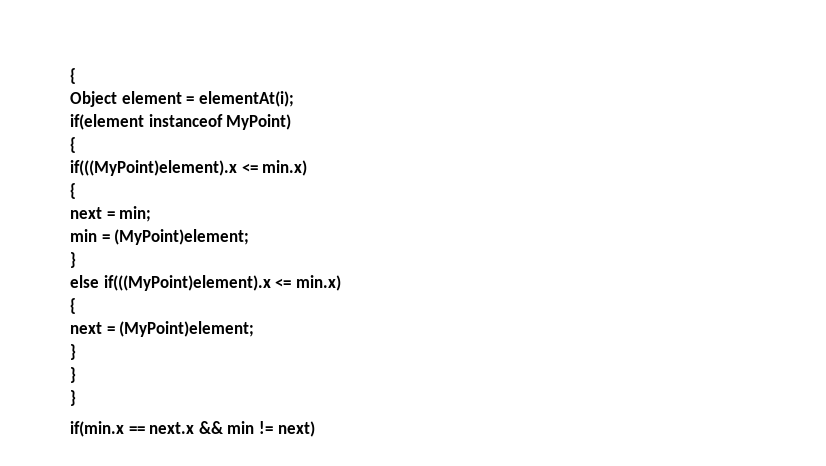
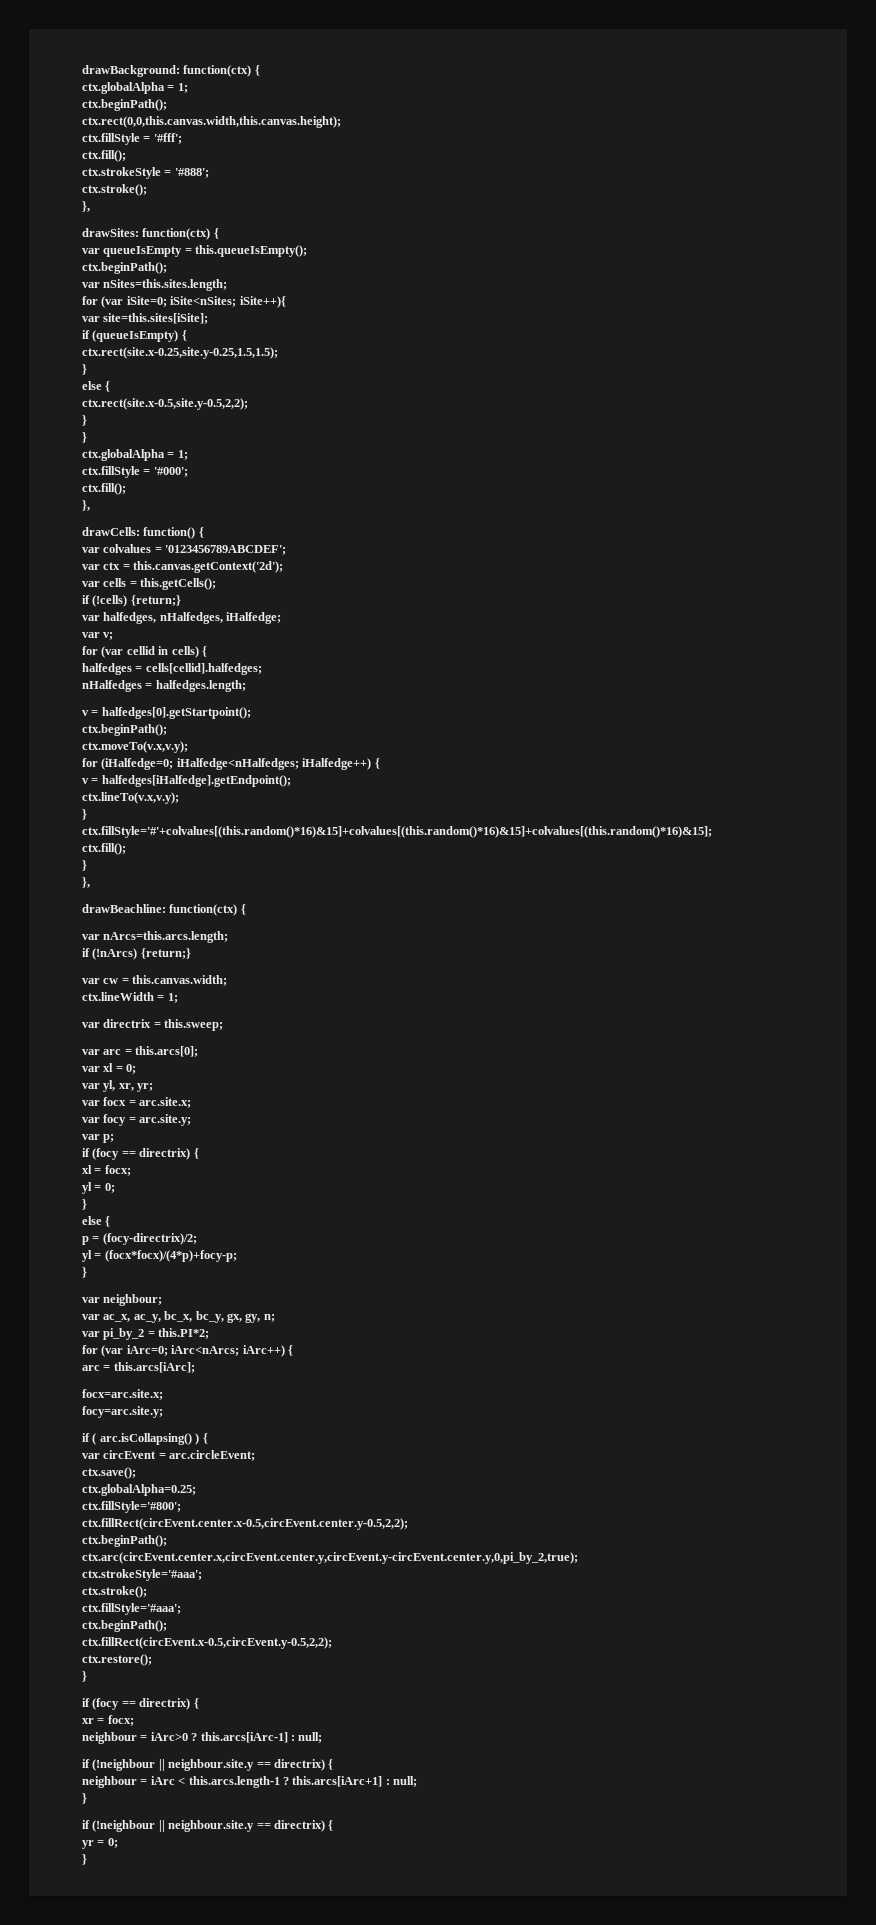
[70,68,76,84] [70,91,294,107] [70,114,292,130] [70,137,76,153] [70,160,308,176] [70,183,76,199] [70,206,152,222] [70,229,250,245] [70,252,76,268] [70,275,341,291] [70,298,76,314] [70,321,255,337] [70,344,76,360] [70,367,76,383] [70,390,76,406] [70,421,315,437] { // Object element = elementAt(i); // if(element instanceof MyPoint) // { // if(((MyPoint)element).x <= min.x) // { // next = min; // min = (MyPoint)element; // } // else if(((MyPoint)element).x <= min.x) // { // next = (MyPoint)element; // } // } // } // if(min.x == next.x && min != next) -> [82,65,260,77] [82,82,188,94] [82,99,167,111] [82,116,341,128] [82,133,182,145] [82,150,126,162] [82,167,209,179] [82,184,147,196] [82,201,90,212] [82,228,219,240] [82,245,308,257] [82,262,167,274] [82,279,228,291] [82,296,286,308] [82,313,209,324] [82,330,187,342] [82,347,278,359] [82,364,87,375] [82,381,111,392] [82,398,248,410] [82,415,87,426] [82,432,87,443] [82,449,188,461] [82,466,188,478] [82,483,126,495] [82,500,90,511] [82,527,204,539] [82,544,287,555] [82,561,284,573] [82,578,217,590] [82,595,181,607] [82,612,282,624] [82,632,114,640] [82,646,207,658] [82,663,262,675] [82,680,246,692] [82,707,251,719] [82,724,167,736] [82,741,188,753] [82,758,380,770] [82,775,291,787] [82,792,179,804] [82,809,87,820] [82,826,712,838] [82,843,126,855] [82,860,87,871] [82,877,90,888] [82,904,246,916] [82,931,229,943] [82,948,191,960] [82,975,228,986] [82,992,178,1003] [82,1019,224,1031] [82,1046,199,1057] [82,1063,137,1074] [82,1080,154,1092] [82,1097,192,1108] [82,1114,192,1126] [82,1134,115,1143] [82,1148,199,1160] [82,1165,131,1176] [82,1182,115,1194] [82,1199,87,1210] [82,1216,111,1227] [82,1233,197,1245] [82,1250,237,1262] [82,1267,87,1278] [82,1294,163,1306] [82,1311,275,1323] [82,1328,210,1340] [82,1345,293,1357] [82,1362,195,1373] [82,1389,163,1400] [82,1406,163,1418] [82,1433,208,1445] [82,1450,256,1461] [82,1467,136,1479] [82,1484,196,1496] [82,1501,181,1513] [82,1518,408,1530] [82,1535,167,1547] [82,1552,578,1564] [82,1569,202,1581] [82,1586,147,1598] [82,1603,181,1615] [82,1620,167,1632] [82,1637,332,1649] [82,1654,152,1666] [82,1671,87,1682] [82,1698,199,1710] [82,1715,134,1726] [82,1732,323,1744] [82,1759,334,1771] [82,1776,417,1788] [82,1793,87,1804] [82,1820,334,1832] [82,1838,118,1849] [82,1854,87,1865] drawBackground: function(ctx) { // ctx.globalAlpha = 1; // ctx.beginPath(); // ctx.rect(0,0,this.canvas.width,this.canvas.height); // ctx.fillStyle = '#fff'; // ctx.fill(); // ctx.strokeStyle = '#888'; // ctx.stroke(); // }, // drawSites: function(ctx) { // var queueIsEmpty = this.queueIsEmpty(); // ctx.beginPath(); // var nSites=this.sites.length; // for (var iSite=0; iSite<nSites; iSite++){ // var site=this.sites[iSite]; // if (queueIsEmpty) { // ctx.rect(site.x-0.25,site.y-0.25,1.5,1.5); // } // else { // ctx.rect(site.x-0.5,site.y-0.5,2,2); // } // } // ctx.globalAlpha = 1; // ctx.fillStyle = '#000'; // ctx.fill(); // }, // drawCells: function() { // var colvalues = '0123456789ABCDEF'; // var ctx = this.canvas.getContext('2d'); // var cells = this.getCells(); // if (!cells) {return;} // var halfedges, nHalfedges, iHalfedge; // var v; // for (var cellid in cells) { // halfedges = cells[cellid].halfedges; // nHalfedges = halfedges.length; // v = halfedges[0].getStartpoint(); // ctx.beginPath(); // ctx.moveTo(v.x,v.y); // for (iHalfedge=0; iHalfedge<nHalfedges; iHalfedge++) { // v = halfedges[iHalfedge].getEndpoint(); // ctx.lineTo(v.x,v.y); // } // ctx.fillStyle='#'+colvalues[(this.random()*16)&15]+colvalues[(this.random()*16)&15]+colvalues[(this.random()*16)&15]; // ctx.fill(); // } // }, // drawBeachline: function(ctx) { // var nArcs=this.arcs.length; // if (!nArcs) {return;} // var cw = this.canvas.width; // ctx.lineWidth = 1; // var directrix = this.sweep; // var arc = this.arcs[0]; // var xl = 0; // var yl, xr, yr; // var focx = arc.site.x; // var focy = arc.site.y; // var p; // if (focy == directrix) { // xl = focx; // yl = 0; // } // else { // p = (focy-directrix)/2; // yl = (focx*focx)/(4*p)+focy-p; // } // var neighbour; // var ac_x, ac_y, bc_x, bc_y, gx, gy, n; // var pi_by_2 = this.PI*2; // for (var iArc=0; iArc<nArcs; iArc++) { // arc = this.arcs[iArc]; // focx=arc.site.x; // focy=arc.site.y; // if ( arc.isCollapsing() ) { // var circEvent = arc.circleEvent; // ctx.save(); // ctx.globalAlpha=0.25; // ctx.fillStyle='#800'; // ctx.fillRect(circEvent.center.x-0.5,circEvent.center.y-0.5,2,2); // ctx.beginPath(); // ctx.arc(circEvent.center.x,circEvent.center.y,circEvent.y-circEvent.center.y,0,pi_by_2,true); // ctx.strokeStyle='#aaa'; // ctx.stroke(); // ctx.fillStyle='#aaa'; // ctx.beginPath(); // ctx.fillRect(circEvent.x-0.5,circEvent.y-0.5,2,2); // ctx.restore(); // } // if (focy == directrix) { // xr = focx; // neighbour = iArc>0 ? this.arcs[iArc-1] : null; // if (!neighbour || neighbour.site.y == directrix) { // neighbour = iArc < this.arcs.length-1 ? this.arcs[iArc+1] : null; // } // if (!neighbour || neighbour.site.y == directrix) { // yr = 0; // }

